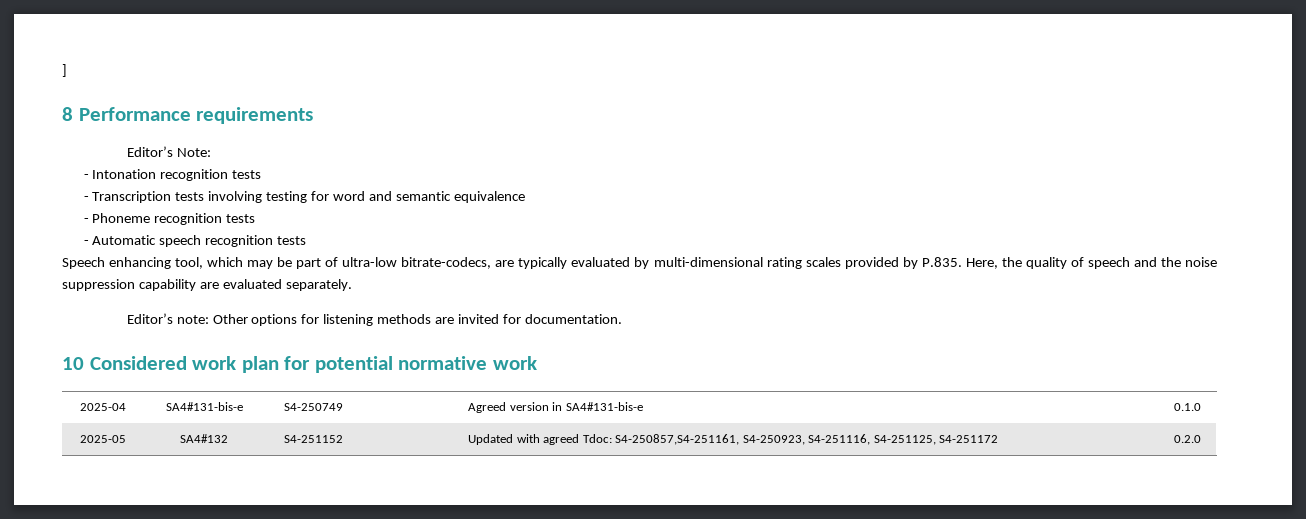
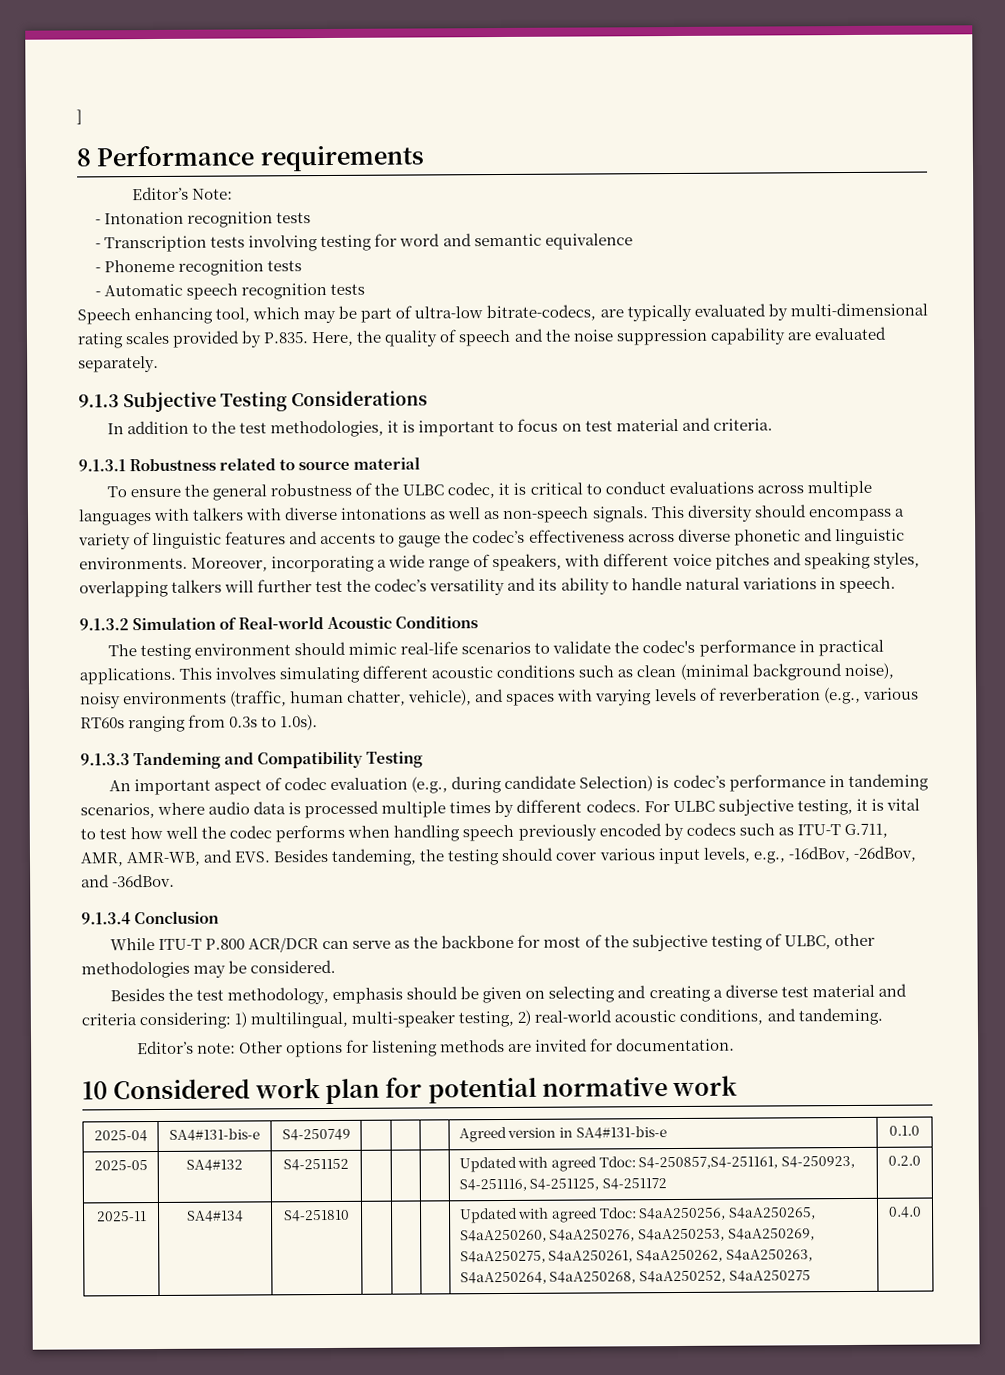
(352, 285) none -> [78,390,429,413] [106,417,773,438] [78,456,421,472] [106,480,872,501] [78,504,905,526] [78,528,905,550] [79,551,920,573] [79,576,896,598] [79,616,479,631] [107,639,884,661] [79,662,894,685] [80,686,919,709] [80,714,319,733] [80,750,424,770] [108,773,929,796] [80,798,920,819] [80,822,888,843] [80,845,917,867] [81,873,176,888] [81,910,220,925] [109,933,875,953] [81,959,337,979] [109,983,907,1005] [81,1007,883,1030] // 9.1.3 Subjective Testing Considerations // In addition to the test methodologies, it is important to focus on test material and criteria. // 9.1.3.1 Robustness related to source material // To ensure the general robustness of the ULBC codec, it is critical to conduct evaluations across multiple languages with talkers with diverse intonations as well as non-speech signals. This diversity should encompass a variety of linguistic features and accents to gauge the codec’s effectiveness across diverse phonetic and linguistic environments. Moreover, incorporating a wide range of speakers, with different voice pitches and speaking styles, overlapping talkers will further test the codec’s versatility and its ability to handle natural variations in speech. // 9.1.3.2 Simulation of Real-world Acoustic Conditions // The testing environment should mimic real-life scenarios to validate the codec's performance in practical applications. This involves simulating different acoustic conditions such as clean (minimal background noise), noisy environments (traffic, human chatter, vehicle), and spaces with varying levels of reverberation (e.g., various RT60s ranging from 0.3s to 1.0s). // 9.1.3.3 Tandeming and Compatibility Testing // An important aspect of codec evaluation (e.g., during candidate Selection) is codec’s performance in tandeming scenarios, where audio data is processed multiple times by different codecs. For ULBC subjective testing, it is vital to test how well the codec performs when handling speech previously encoded by codecs such as ITU-T G.711, AMR, AMR-WB, and EVS. Besides tandeming, the testing should cover various input levels, e.g., -16dBov, -26dBov, and -36dBov. // 9.1.3.4 Conclusion // While ITU-T P.800 ACR/DCR can serve as the backbone for most of the subjective testing of ULBC, other methodologies may be considered. // Besides the test methodology, emphasis should be given on selecting and creating a diverse test material and criteria considering: 1) multilingual, multi-speaker testing, 2) real-world acoustic conditions, and tandeming.
(1201, 439) none -> [96,1211,147,1222] [187,1210,244,1222] [284,1209,350,1222] [458,1207,817,1224] [459,1228,815,1243] [459,1249,813,1264] [459,1270,811,1285] [888,1206,922,1218] // 2025-11 | SA4#134 | S4-251810 | | | | Updated with agreed Tdoc: S4aA250256, S4aA250265, S4aA250260, S4aA250276, S4aA250253, S4aA250269, S4aA250275, S4aA250261, S4aA250262, S4aA250263, S4aA250264, S4aA250268, S4aA250252, S4aA250275 | 0.4.0

